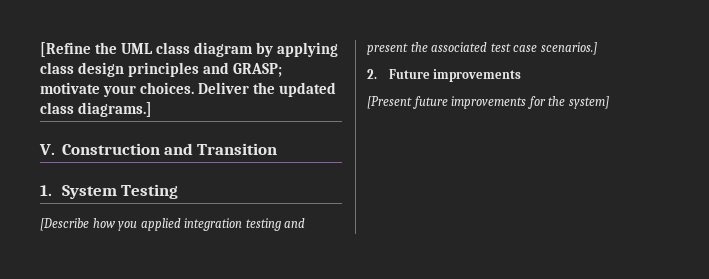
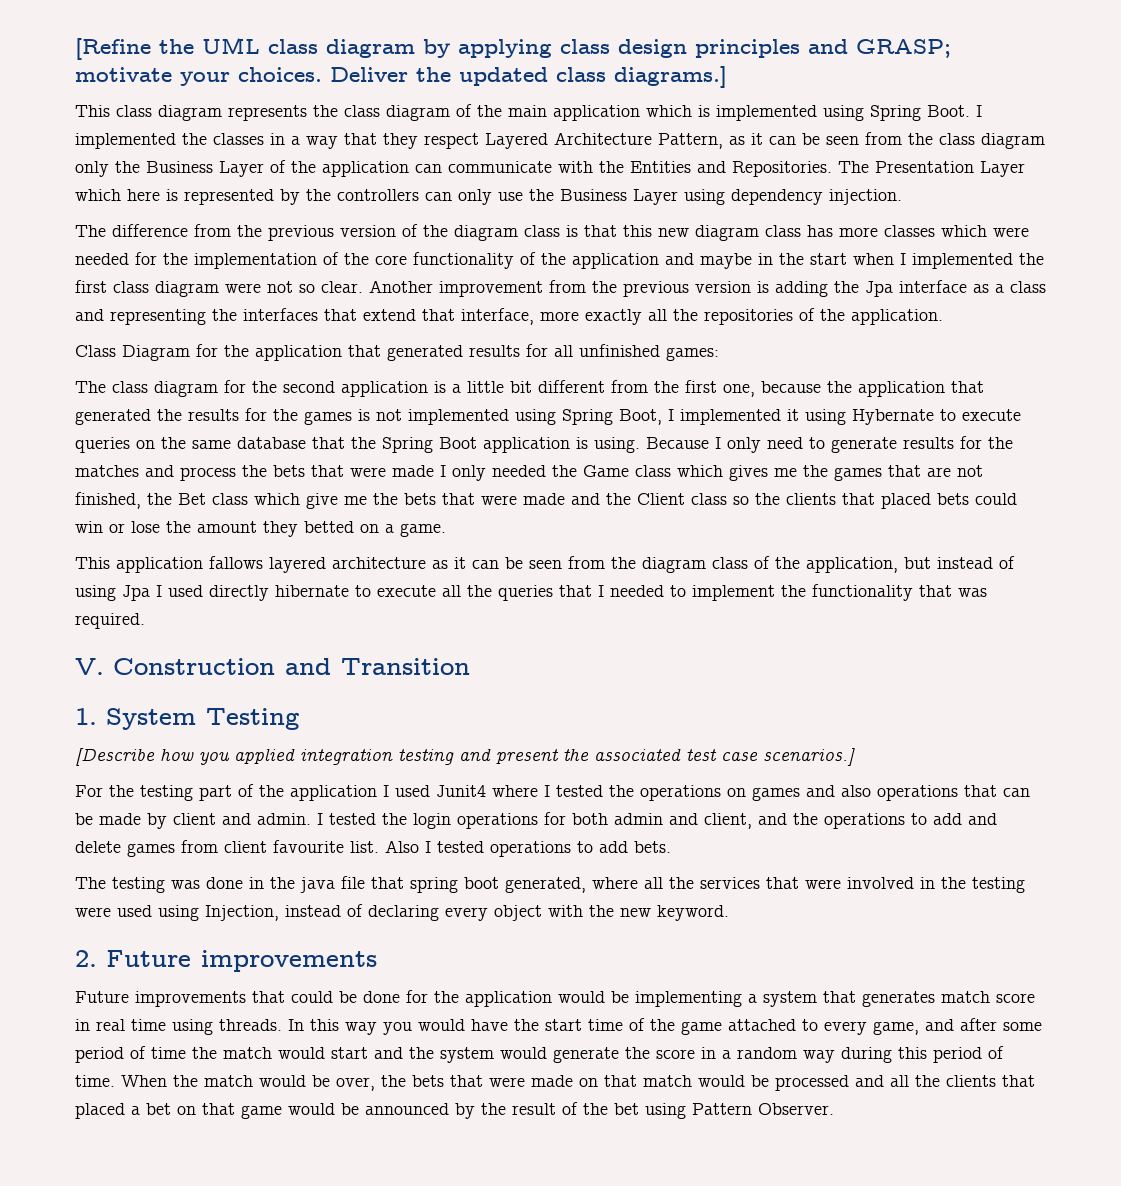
(153, 109) none -> [75,104,982,121] [75,132,1045,149] [75,160,1025,177] [75,189,902,205] [75,224,1029,241] [75,252,1044,269] [75,280,1046,297] [75,308,943,325] [75,344,719,361] [75,380,984,397] [75,408,1021,425] [75,436,1013,453] [75,465,983,481] [75,492,1017,509] [75,521,446,537] [75,556,1015,573] [75,584,987,601] [75,613,145,629] // This class diagram represents the class diagram of the main application which is implemented using Spring Boot. I implemented the classes in a way that they respect Layered Architecture Pattern, as it can be seen from the class diagram only the Business Layer of the application can communicate with the Entities and Repositories. The Presentation Layer which here is represented by the controllers can only use the Business Layer using dependency injection. // The difference from the previous version of the diagram class is that this new diagram class has more classes which were needed for the implementation of the core functionality of the application and maybe in the start when I implemented the first class diagram were not so clear. Another improvement from the previous version is adding the Jpa interface as a class and representing the interfaces that extend that interface, more exactly all the repositories of the application. // Class Diagram for the application that generated results for all unfinished games: // The class diagram for the second application is a little bit different from the first one, because the application that generated the results for the games is not implemented using Spring Boot, I implemented it using Hybernate to execute queries on the same database that the Spring Boot application is using. Because I only need to generate results for the matches and process the bets that were made I only needed the Game class which gives me the games that are not finished, the Bet class which give me the bets that were made and the Client class so the clients that placed bets could win or lose the amount they betted on a game. // This application fallows layered architecture as it can be seen from the diagram class of the application, but instead of using Jpa I used directly hibernate to execute all the queries that I needed to implement the functionality that was required.
[367,69,522,82] [367,96,609,109] 2. Future improvements // [Present future improvements for the system] -> [75,784,1030,801] [75,812,997,829] [75,840,671,857] [75,876,1025,893] [75,904,729,921] [75,950,377,972] [75,990,1035,1007] [75,1018,1042,1035] [75,1046,1004,1063] [75,1075,1035,1091] [75,1102,834,1119] For the testing part of the application I used Junit4 where I tested the operations on games and also operations that can be made by client and admin. I tested the login operations for both admin and client, and the operations to add and delete games from client favourite list. Also I tested operations to add bets. // The testing was done in the java file that spring boot generated, where all the services that were involved in the testing were used using Injection, instead of declaring every object with the new keyword. // 2. Future improvements // Future improvements that could be done for the application would be implementing a system that generates match score in real time using threads. In this way you would have the start time of the game attached to every game, and after some period of time the match would start and the system would generate the score in a random way during this period of time. When the match would be over, the bets that were made on that match would be processed and all the clients that placed a bet on that game would be announced by the result of the bet using Pattern Observer.

